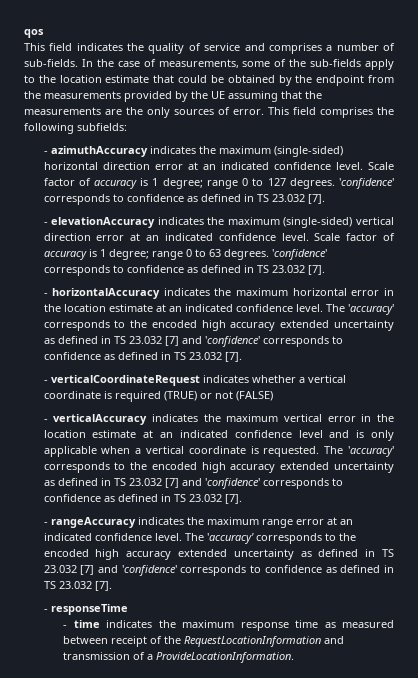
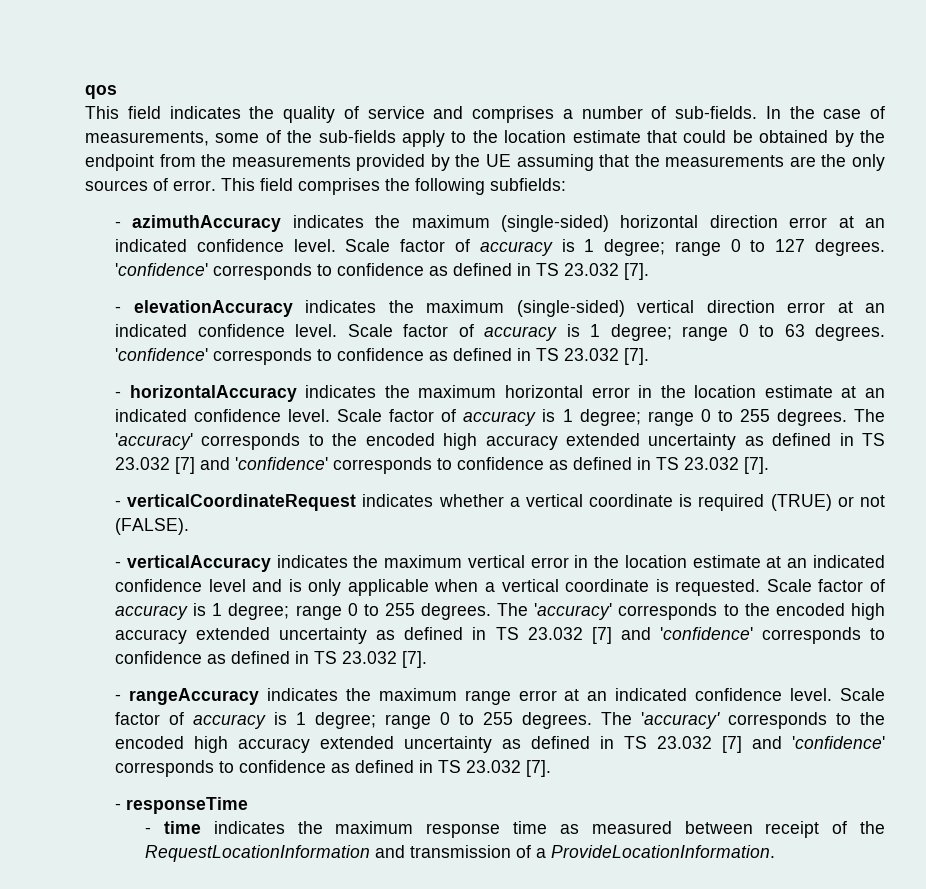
(323, 308) none -> [337,409,847,426] Scale factor of accuracy is 1 degree; range 0 to 255 degrees.
[235,391,273,401] (FALSE) -> [115,518,190,535] (FALSE).
(320, 451) none -> [766,579,886,592] [115,603,492,620] Scale factor of accuracy is 1 degree; range 0 to 255 degrees.
(182, 537) none -> [840,688,885,701] [115,712,593,729] Scale factor of accuracy is 1 degree; range 0 to 255 degrees.

